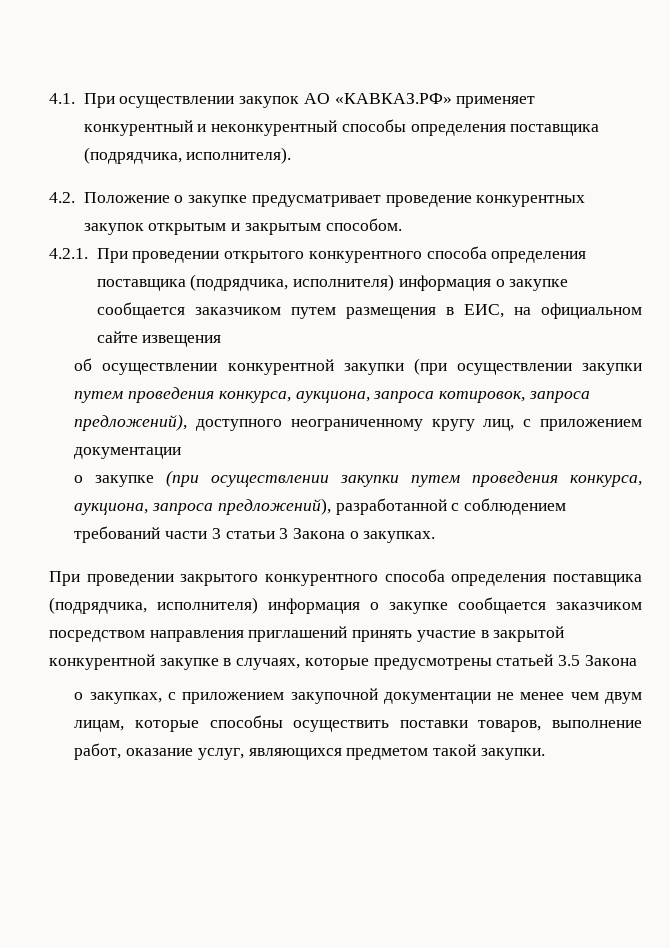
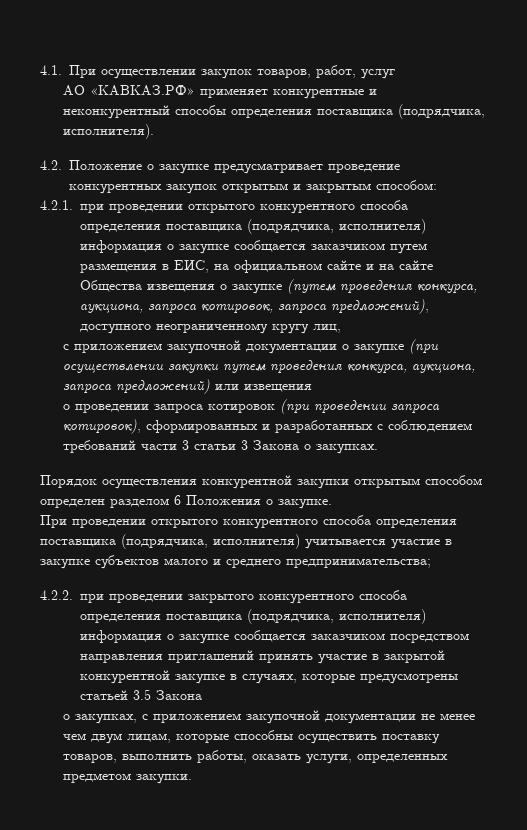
(300, 102) none -> [257,65,395,79] товаров, работ, услуг //
[83,120,193,136] конкурентный -> [272,89,364,99] конкурентные
[325,218,402,231] способом. -> [376,180,437,190] способом:
[96,248,128,263] При -> [80,204,104,213] при
[142,335,222,347] [74,358,642,375] [74,391,124,403] извещения // об осуществлении конкурентной закупки (при осуществлении закупки путем -> [366,260,433,270] [80,279,336,294] и на сайте Общества извещения о закупке (путем
[523,419,642,431] [74,447,182,459] с приложением документации // -> [62,340,337,354] // с приложением закупочной документации
[217,498,447,515] предложений), разработанной -> [115,379,312,394] [62,399,440,414] [62,419,373,434] предложений) или извещения // о проведении запроса котировок (при проведении запроса котировок), сформированных и разработанных
[49,571,80,586] При -> [40,475,482,489] [40,495,332,509] [40,515,457,529] [40,534,452,549] [40,555,431,569] [40,590,104,603] Порядок осуществления конкурентной закупки открытым способом определен разделом 6 Положения о закупке. // При проведении открытого конкурентного способа определения поставщика (подрядчика, исполнителя) учитывается участие в закупке субъектов малого и среднего предпринимательства; // 4.2.2. при
[399,720,642,732] [74,743,476,760] поставки товаров, выполнение работ, оказание услуг, являющихся предметом такой -> [381,734,440,744] [62,750,448,764] [62,773,131,783] поставку товаров, выполнить работы, оказать услуги, определенных предметом

